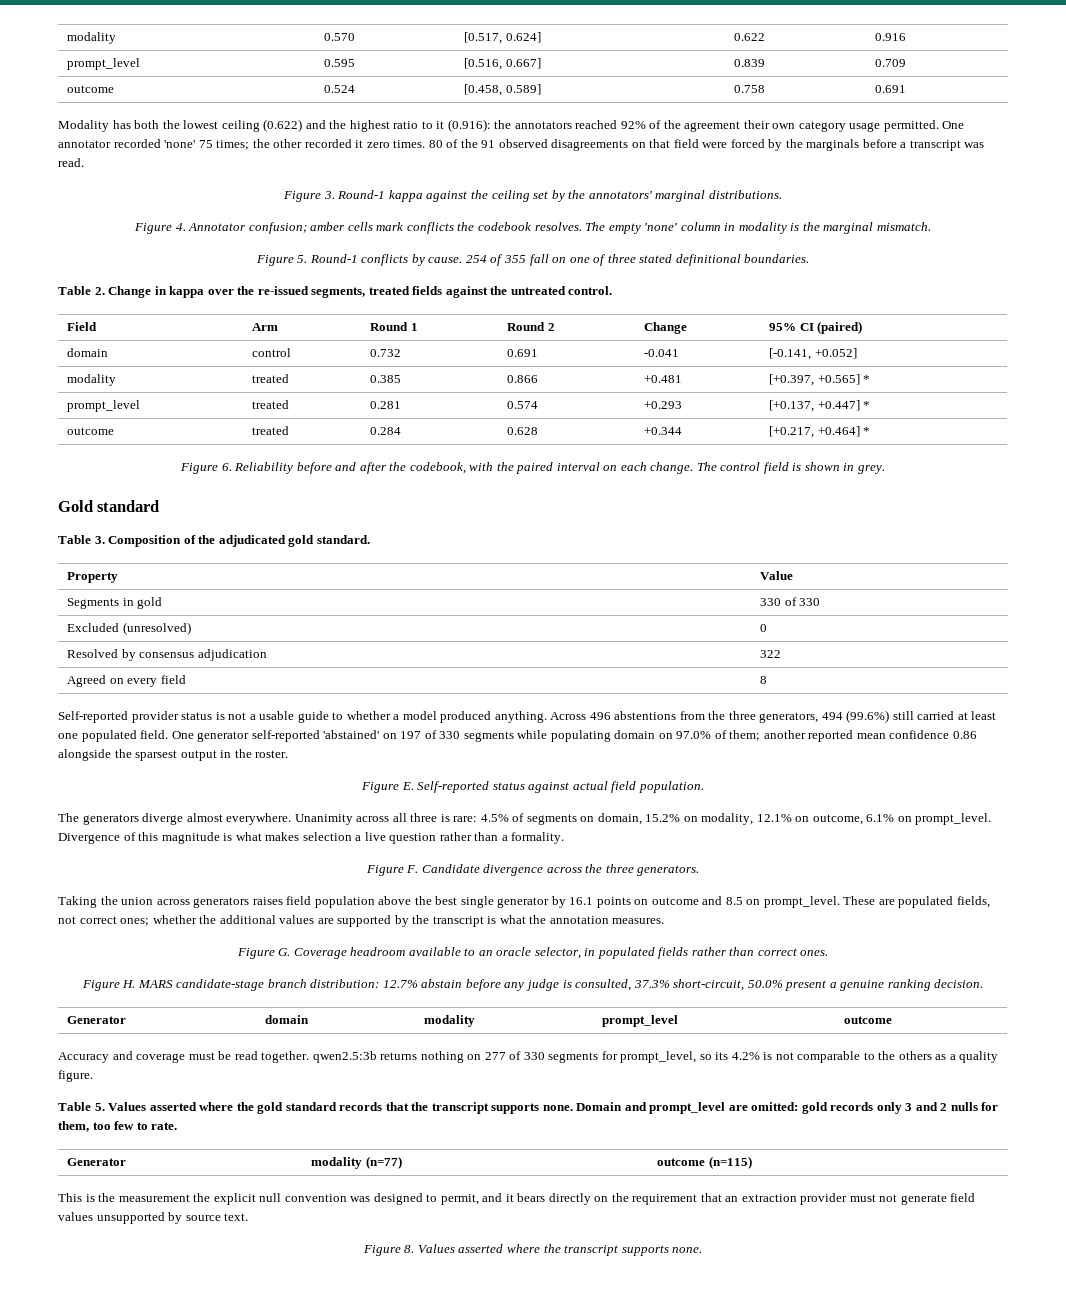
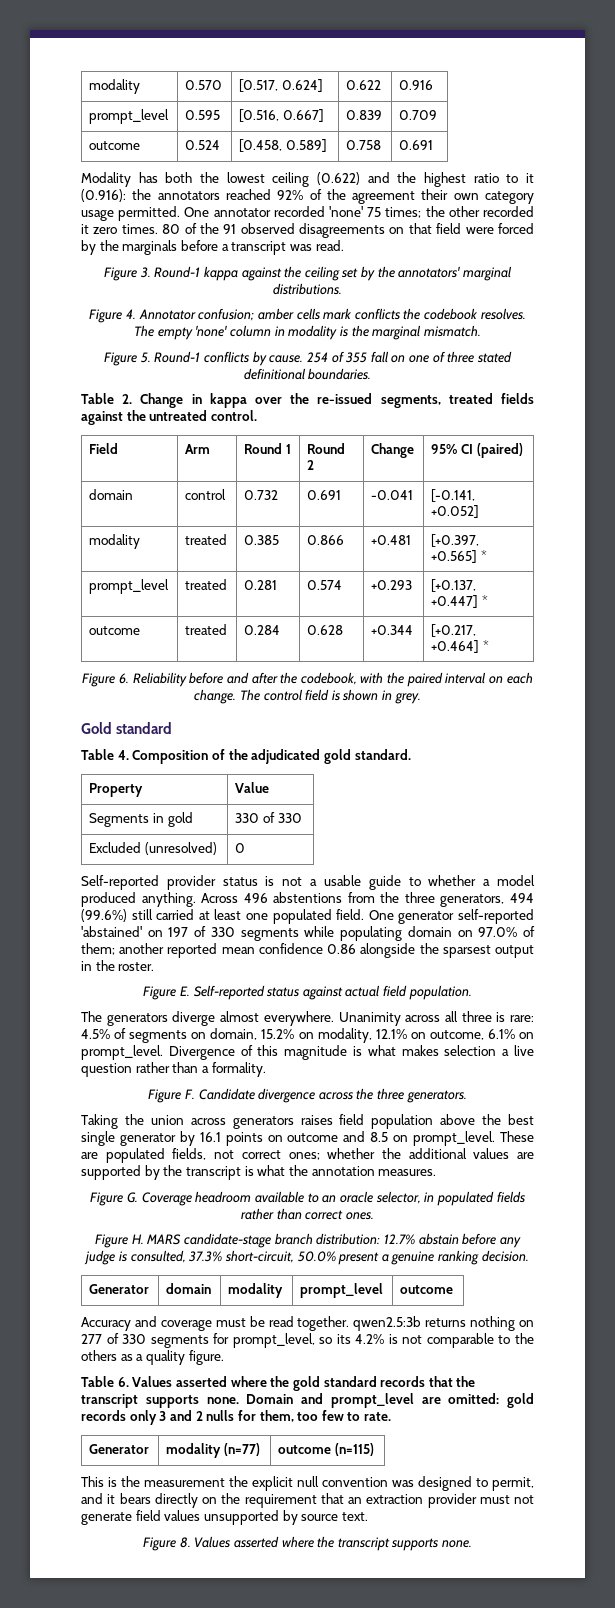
[94,536,105,544] 3. -> [117,750,129,760] 4.
[67,649,267,661] [760,650,782,658] [67,675,186,687] [760,676,768,684] // Resolved by consensus adjudication | 322 // Agreed on every field | 8 -> (246, 848) none
[94,1103,105,1111] 5. -> [117,1377,129,1387] 6.

